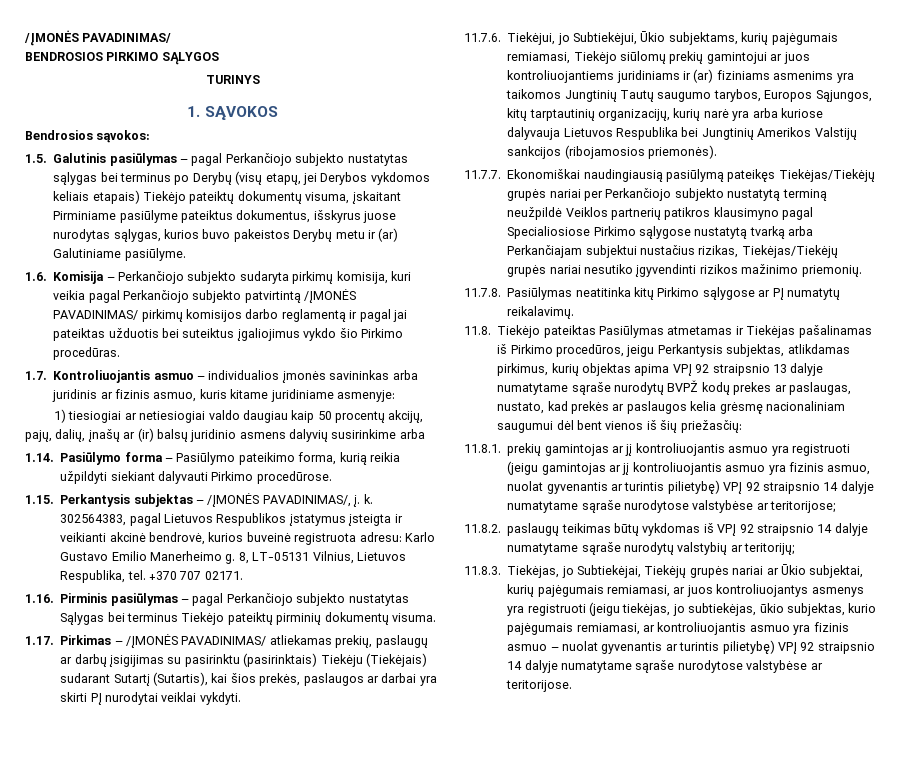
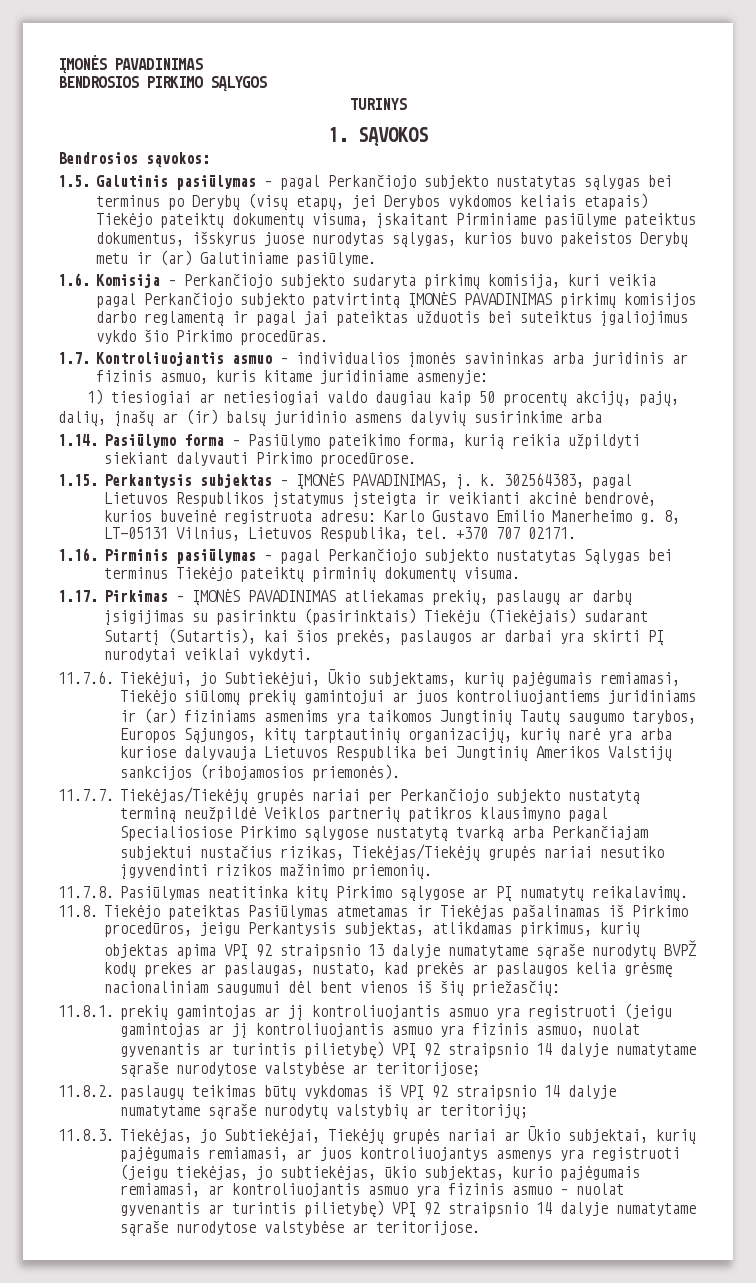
[24,30,172,46] /ĮMONĖS PAVADINIMAS/ -> [58,54,203,74] ĮMONĖS PAVADINIMAS
[304,289,357,303] [53,310,139,320] /ĮMONĖS PAVADINIMAS/ -> [408,292,553,309] ĮMONĖS PAVADINIMAS
[207,493,351,507] /ĮMONĖS PAVADINIMAS/, -> [296,473,449,490] ĮMONĖS PAVADINIMAS,
[126,634,267,648] /ĮMONĖS PAVADINIMAS/ -> [192,589,337,606] ĮMONĖS PAVADINIMAS
[507,169,776,182] Ekonomiškai naudingiausią pasiūlymą pateikęs -> (114, 795) none

